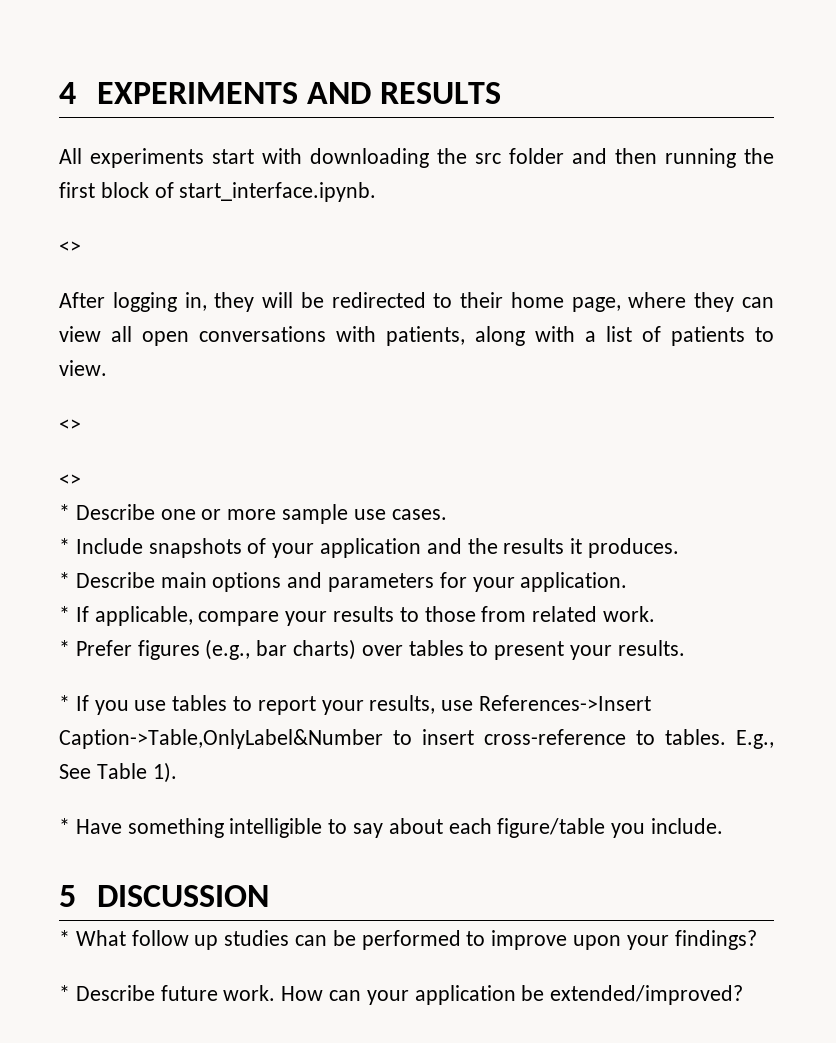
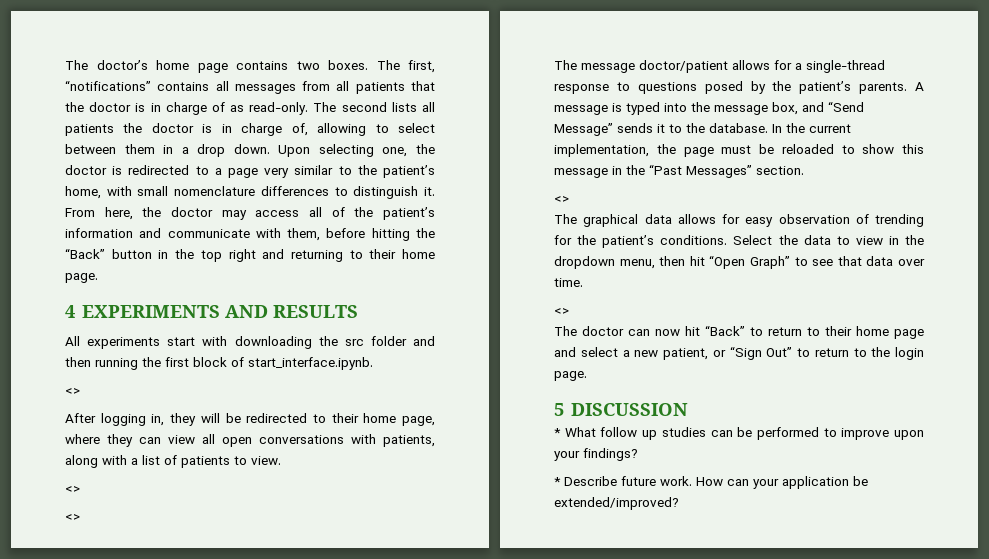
(59, 93) none -> [65,60,435,73] [65,80,435,94] [65,102,436,115] [65,123,436,136] [65,144,435,157] [65,165,435,178] [65,186,436,199] [65,207,436,220] [65,228,435,241] [65,248,435,262] [65,273,98,283] The doctor’s home page contains two boxes. The first, “notifications” contains all messages from all patients that the doctor is in charge of as read-only. The second lists all patients the doctor is in charge of, allowing to select between them in a drop down. Upon selecting one, the doctor is redirected to a page very similar to the patient’s home, with small nomenclature differences to distinguish it. From here, the doctor may access all of the patient’s information and communicate with them, before hitting the “Back” button in the top right and returning to their home page. //
[59,504,447,524] [59,538,680,558] [59,572,628,592] [59,606,656,626] [59,639,685,660] [59,695,652,715] [59,729,774,749] [59,762,177,783] [59,818,724,838] * Describe one or more sample use cases. // * Include snapshots of your application and the results it produces. // * Describe main options and parameters for your application. // * If applicable, compare your results to those from related work. // * Prefer figures (e.g., bar charts) over tables to present your results. // * If you use tables to report your results, use References->Insert Caption->Table,OnlyLabel&Number to insert cross-reference to tables. E.g., See Table 1). // * Have something intelligible to say about each figure/table you include. -> [554,60,885,73] [554,81,924,94] [554,101,864,115] [554,123,851,136] [554,144,924,157] [554,164,804,178] [554,196,569,203] [554,214,924,227] [554,235,925,248] [554,255,925,269] [554,278,583,287] [554,308,569,315] [554,325,924,339] [554,346,924,360] [554,371,587,381] The message doctor/patient allows for a single-thread response to questions posed by the patient’s parents. A message is typed into the message box, and “Send Message” sends it to the database. In the current implementation, the page must be reloaded to show this message in the “Past Messages” section. // <> // The graphical data allows for easy observation of trending for the patient’s conditions. Select the data to view in the dropdown menu, then hit “Open Graph” to see that data over time. // <> // The doctor can now hit “Back” to return to their home page and select a new patient, or “Sign Out” to return to the login page.

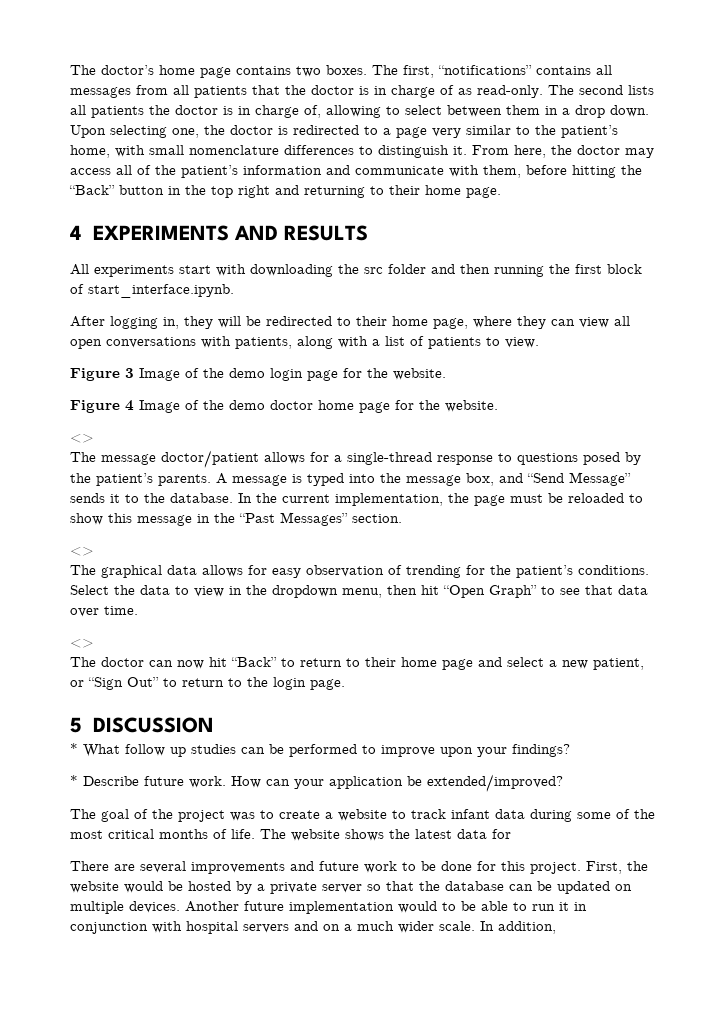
[65,388,80,395] // <> -> (234, 291) none
[65,486,80,493] <> -> [70,368,446,381] [70,400,498,413] Figure 3 Image of the demo login page for the website. // Figure 4 Image of the demo doctor home page for the website.
(679, 503) none -> [70,809,655,822] [70,829,511,841] [70,861,648,874] [70,881,632,894] [70,901,587,914] [70,921,556,934] // The goal of the project was to create a website to track infant data during some of the most critical months of life. The website shows the latest data for // There are several improvements and future work to be done for this project. First, the website would be hosted by a private server so that the database can be updated on multiple devices. Another future implementation would to be able to run it in conjunction with hospital servers and on a much wider scale. In addition,

